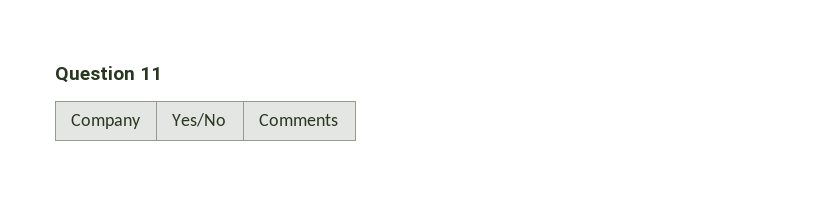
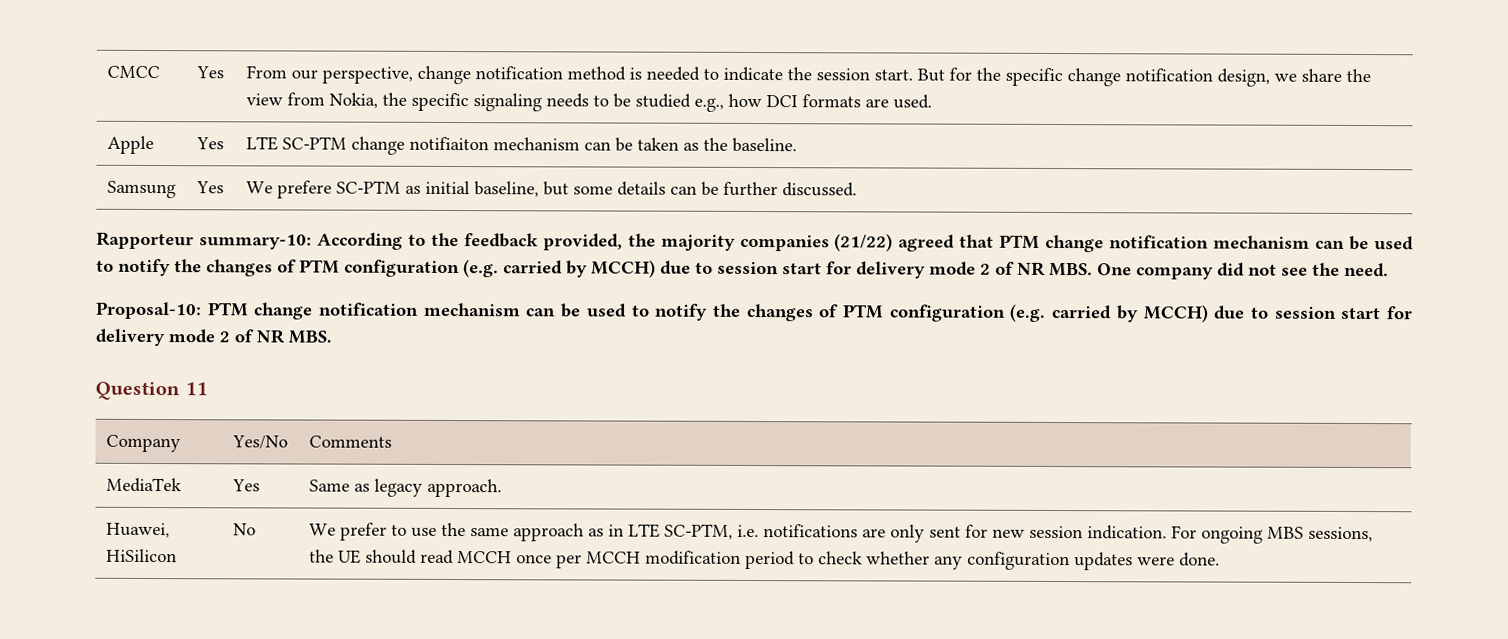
(55, 74) none -> [106,65,160,79] [195,66,224,79] [245,65,1371,87] [245,92,932,112] [106,135,154,155] [195,137,224,150] [245,136,797,155] [106,180,176,199] [195,181,224,194] [245,180,857,199] [96,231,1414,253] [96,258,1389,280] [95,301,1413,323] [95,328,332,347] CMCC | Yes | From our perspective, change notification method is needed to indicate the session start. But for the specific change notification design, we share the view from Nokia, the specific signaling needs to be studied e.g., how DCI formats are used. // Apple | Yes | LTE SC-PTM change notifiaiton mechanism can be taken as the baseline. // Samsung | Yes | We prefere SC-PTM as initial baseline, but some details can be further discussed. // Rapporteur summary-10: According to the feedback provided, the majority companies (21/22) agreed that PTM change notification mechanism can be used to notify the changes of PTM configuration (e.g. carried by MCCH) due to session start for delivery mode 2 of NR MBS. One company did not see the need. // Proposal-10: PTM change notification mechanism can be used to notify the changes of PTM configuration (e.g. carried by MCCH) due to session start for delivery mode 2 of NR MBS. //
(338, 120) none -> [105,477,182,493] [231,479,260,492] [308,478,502,498] [105,522,170,539] [105,548,177,563] [232,523,256,536] [308,522,1373,544] [308,549,1220,571] // MediaTek | Yes | Same as legacy approach. // Huawei, HiSilicon | No | We prefer to use the same approach as in LTE SC-PTM, i.e. notifications are only sent for new session indication. For ongoing MBS sessions, the UE should read MCCH once per MCCH modification period to check whether any configuration updates were done.

